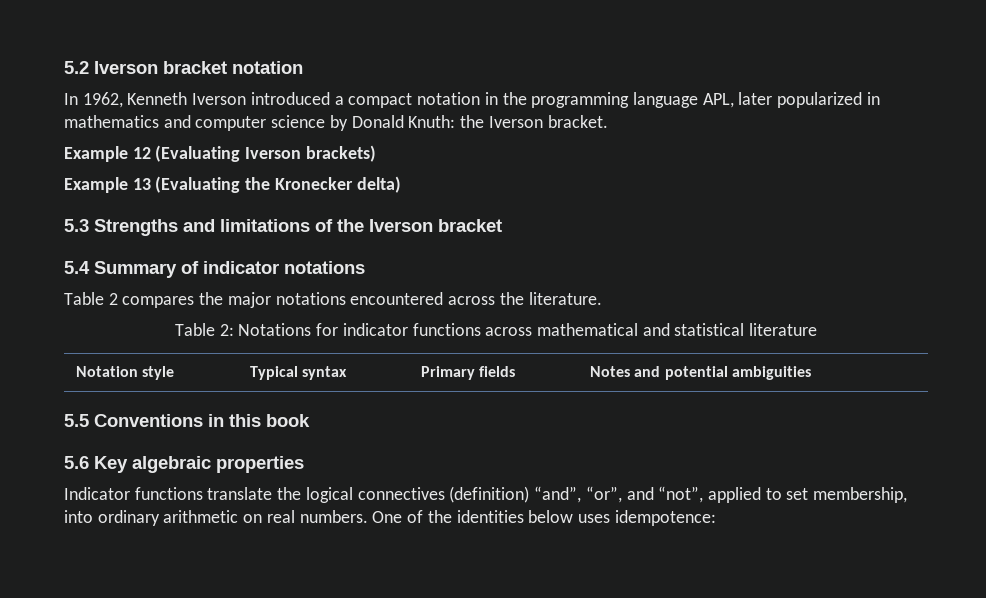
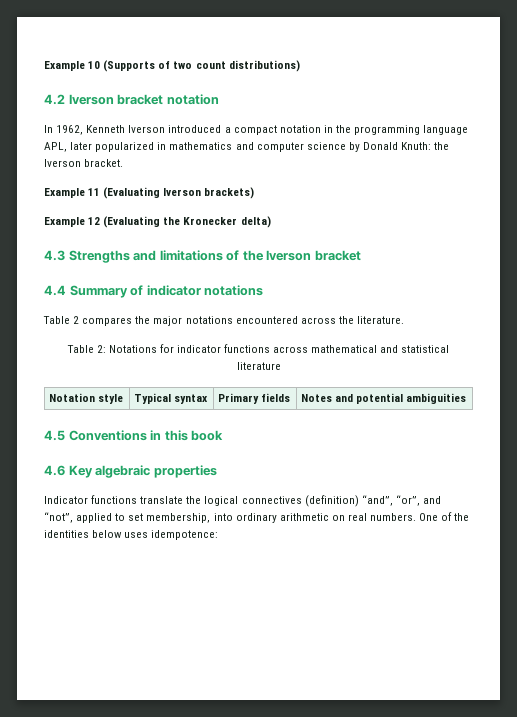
[64,61,89,74] 5.2 -> [44,60,300,72] [44,94,65,105] Example 10 (Supports of two count distributions) // 4.2
[132,147,151,159] 12 -> [88,188,101,196] 11
[132,178,151,190] 13 -> [88,217,101,225] 12
[64,219,89,232] 5.3 -> [44,250,65,261] 4.3
[64,261,90,274] 5.4 -> [44,285,66,296] 4.4
[64,414,89,427] 5.5 -> [44,430,65,441] 4.5
[64,456,89,469] 5.6 -> [44,465,65,476] 4.6

